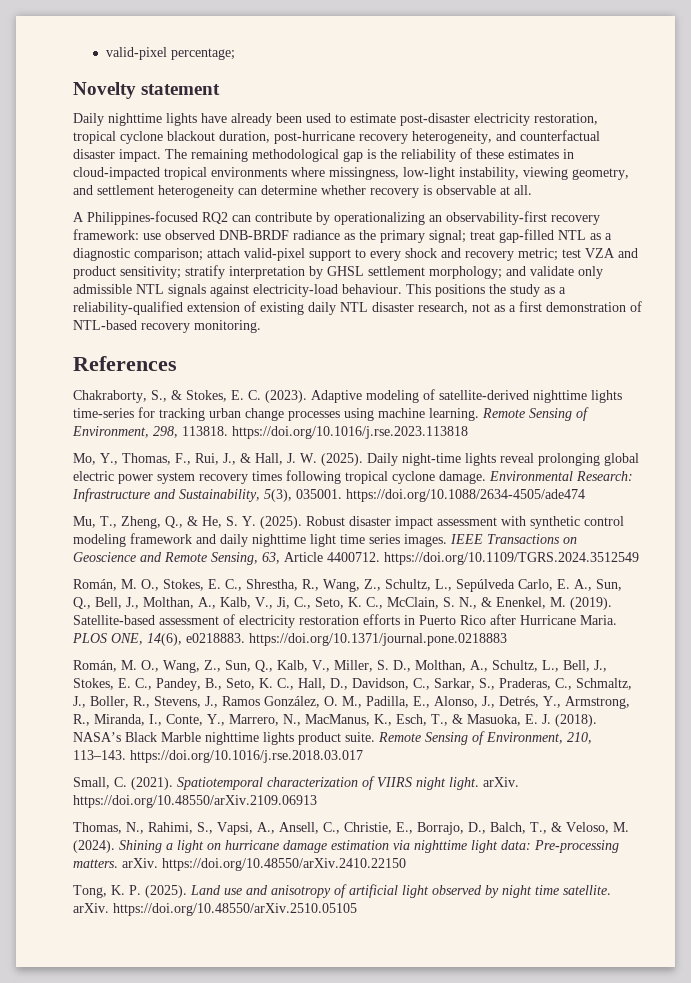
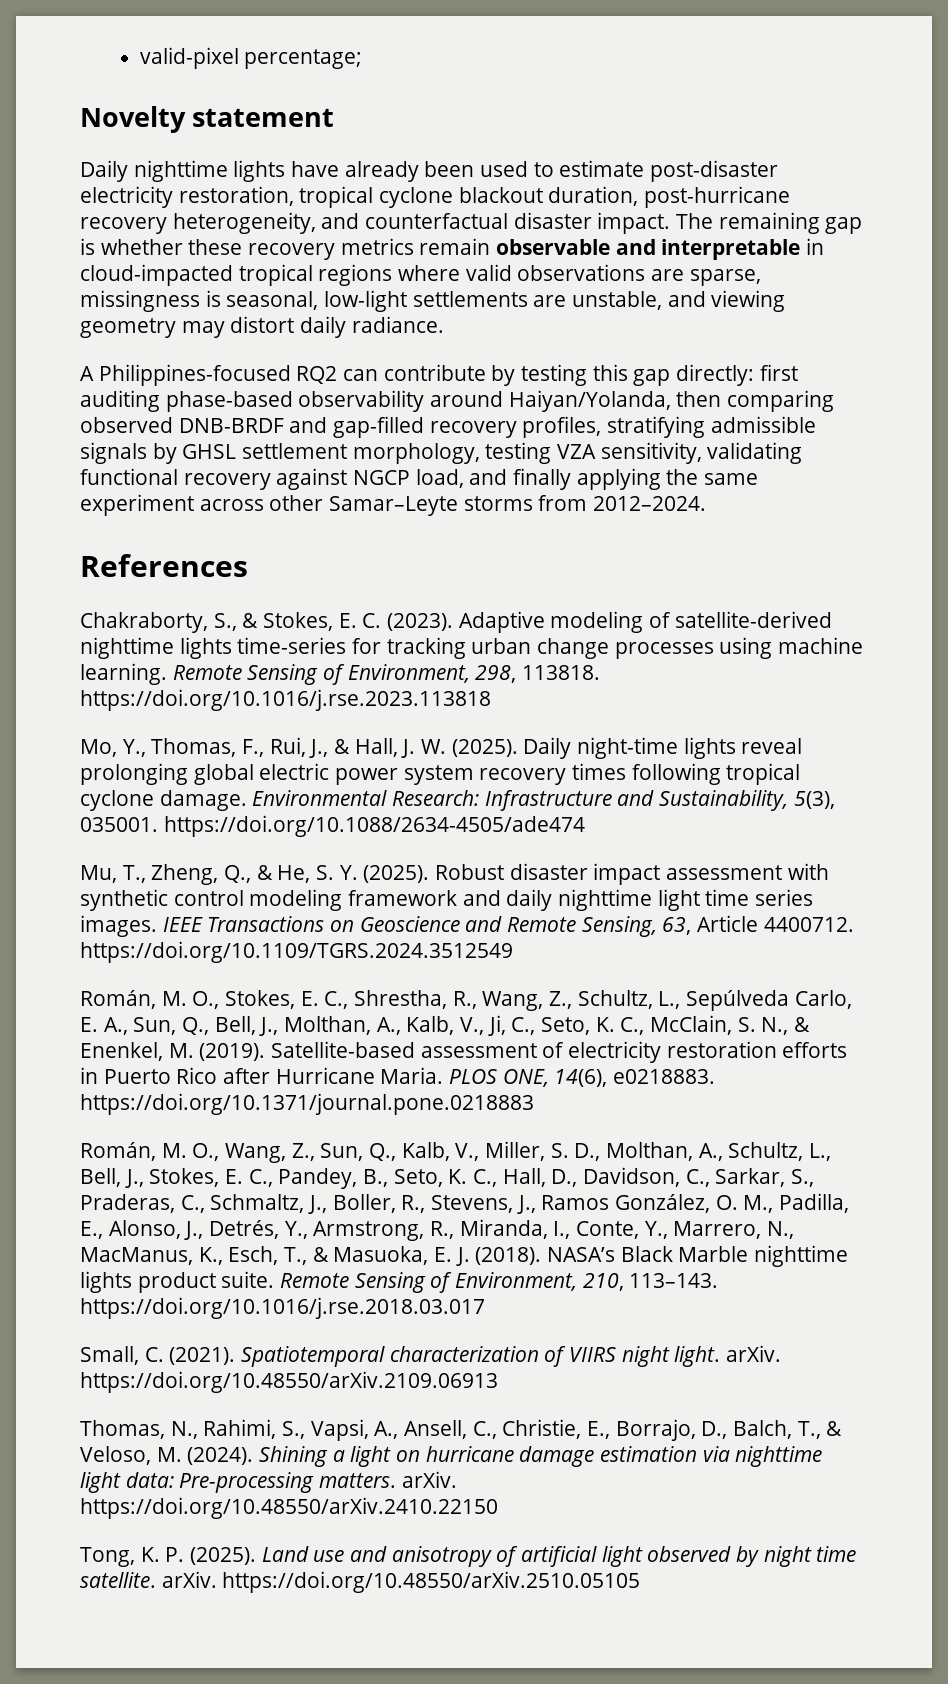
[252,149,339,162] methodological -> (820, 223) none
[380,148,574,162] [73,167,629,180] [73,185,532,198] the reliability of these estimates in cloud-impacted tropical environments where missingness, low-light instability, viewing geometry, and settlement heterogeneity can determine whether recovery is observable at all. -> [100,238,825,260] [80,264,761,286] [80,290,786,312] [80,316,444,338] whether these recovery metrics remain observable and interpretable in cloud-impacted tropical regions where valid observations are sparse, missingness is seasonal, low-light settlements are unstable, and viewing geometry may distort daily radiance.
[334,211,600,225] [73,229,612,243] [73,248,638,261] [73,265,603,279] [73,284,566,297] [73,301,642,315] [73,320,261,333] operationalizing an observability-first recovery framework: use observed DNB-BRDF radiance as the primary signal; treat gap-filled NTL as a diagnostic comparison; attach valid-pixel support to every shock and recovery metric; test VZA and product sensitivity; stratify interpretation by GHSL settlement morphology; and validate only admissible NTL signals against electricity-load behaviour. This positions the study as a reliability-qualified extension of existing daily NTL disaster research, not as a first demonstration of NTL-based recovery monitoring. -> [521,364,798,386] [80,390,835,412] [80,416,816,438] [80,442,803,464] [80,468,759,490] [80,494,707,516] testing this gap directly: first auditing phase-based observability around Haiyan/Yolanda, then comparing observed DNB-BRDF and gap-filled recovery profiles, stratifying admissible signals by GHSL settlement morphology, testing VZA sensitivity, validating functional recovery against NGCP load, and finally applying the same experiment across other Samar–Leyte storms from 2012–2024.

